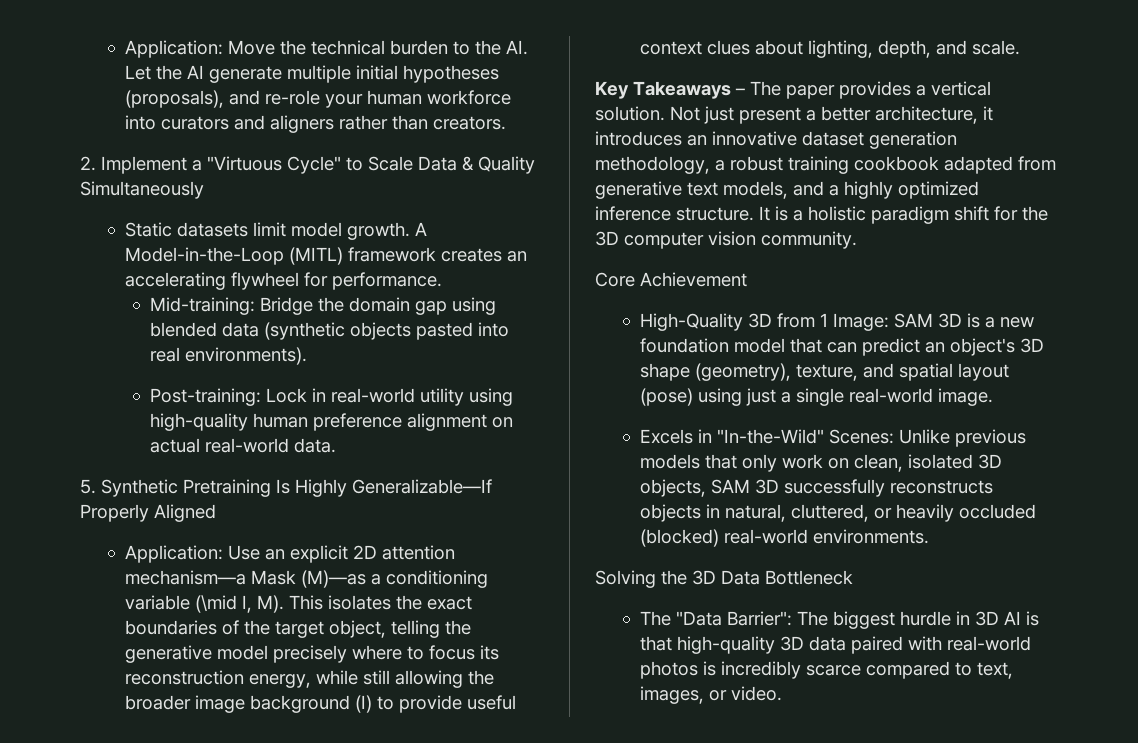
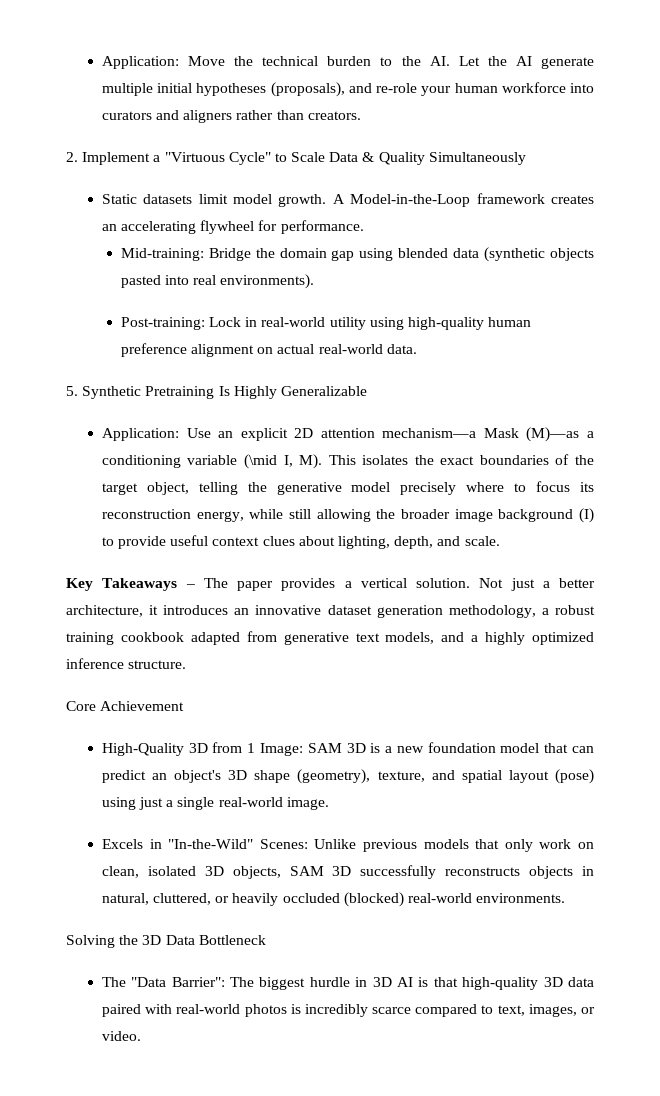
[289,247,344,265] (MITL) -> (471, 200) none
[352,479,492,494] [80,504,216,522] Generalizable—If Properly Aligned -> [280,386,367,396] Generalizable
[739,107,801,124] present -> (535, 584) none
[759,206,1048,224] [595,231,857,249] It is a holistic paradigm shift for the 3D computer vision community. -> (187, 664) none

